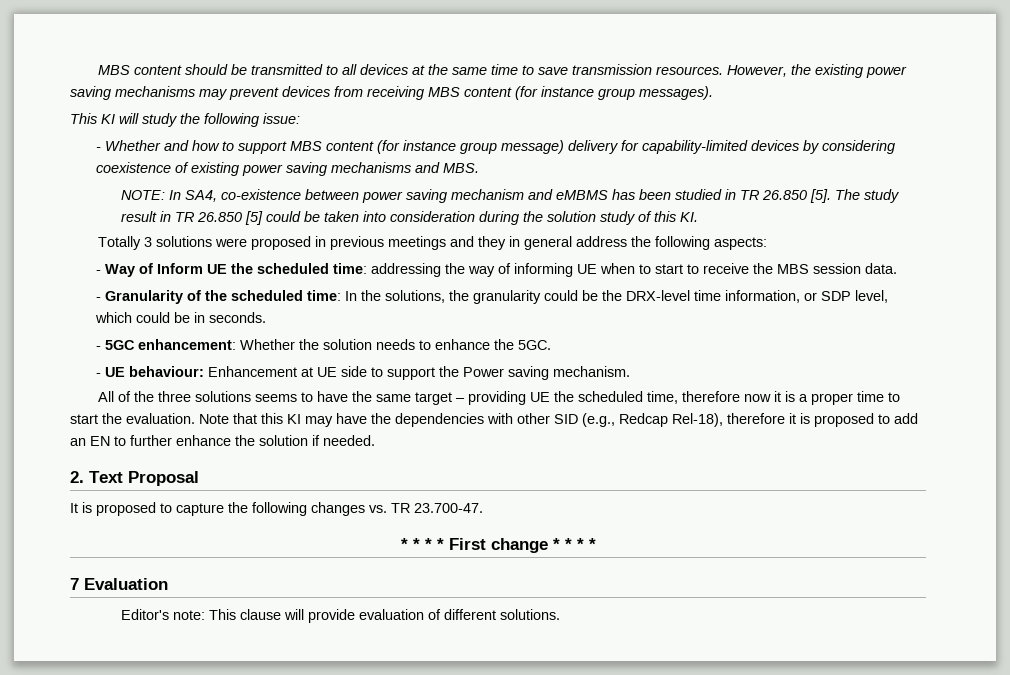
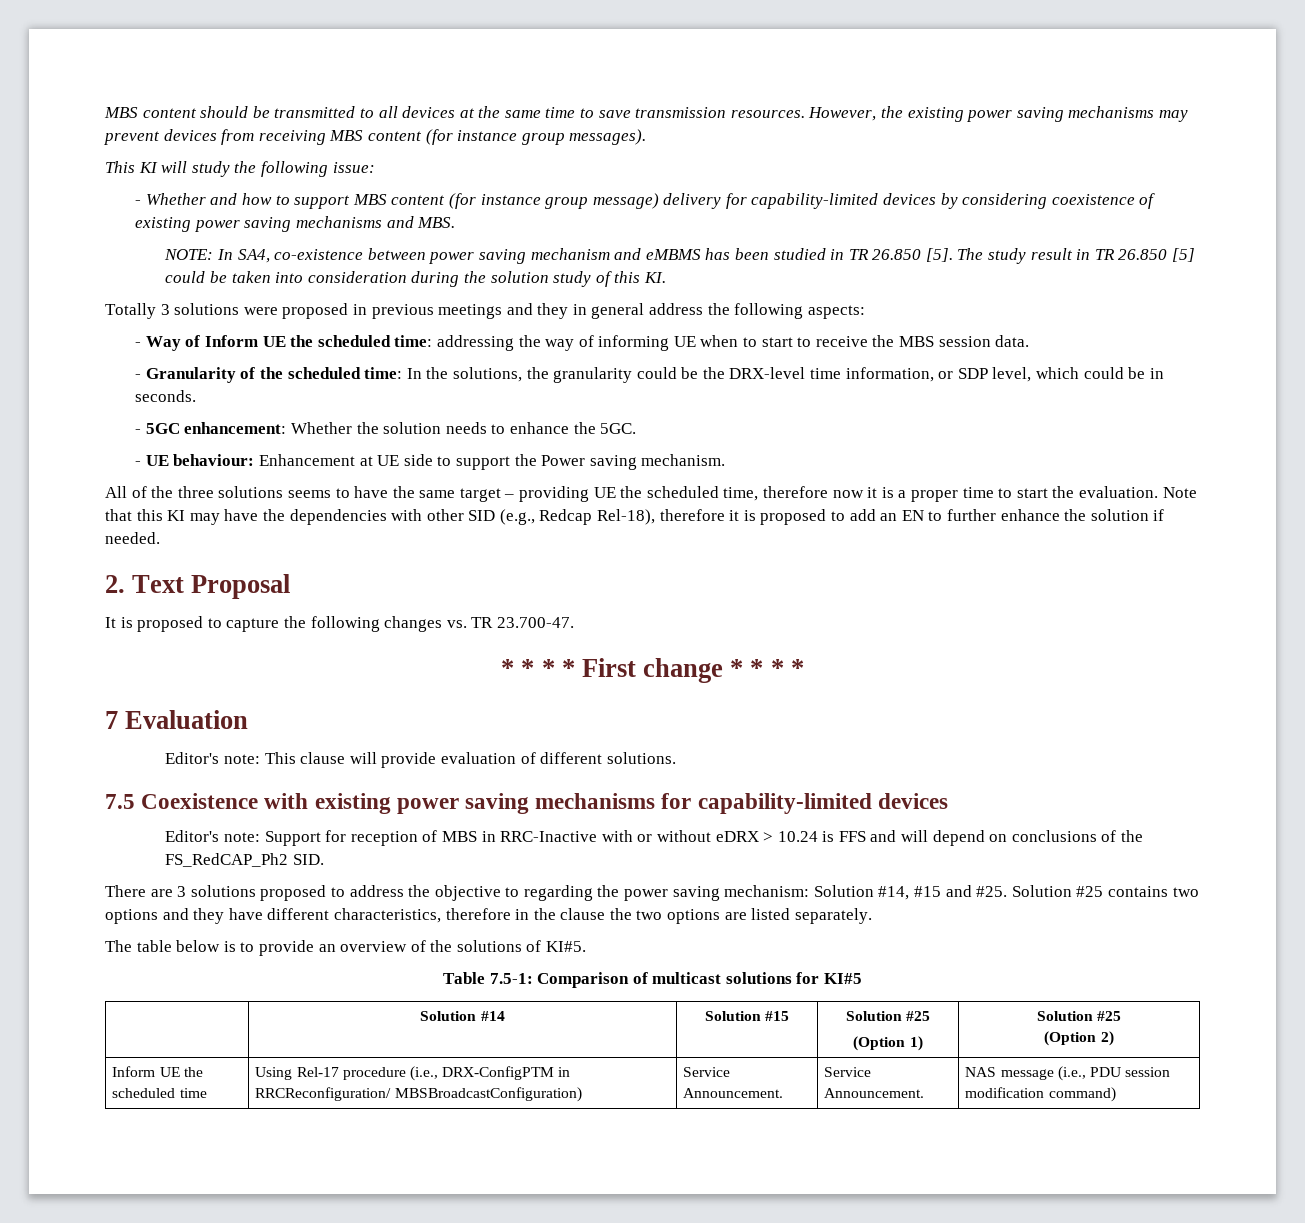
(561, 614) none -> [105,793,948,814] [165,830,1144,846] [165,853,325,867] [105,885,1199,901] [105,908,872,924] [105,940,587,956] [442,972,863,988] [420,1011,505,1021] [704,1011,790,1021] [845,1011,931,1021] [853,1036,923,1051] [1036,1011,1122,1021] [1044,1031,1114,1046] [112,1066,203,1077] [112,1088,207,1098] [255,1066,571,1081] [255,1087,582,1102] [683,1067,731,1077] [683,1088,784,1098] [824,1067,872,1077] [824,1088,925,1098] [965,1066,1171,1081] [965,1087,1116,1102] // 7.5 Coexistence with existing power saving mechanisms for capability-limited devices // Editor's note: Support for reception of MBS in RRC-Inactive with or without eDRX > 10.24 is FFS and will depend on conclusions of the FS_RedCAP_Ph2 SID. // There are 3 solutions proposed to address the objective to regarding the power saving mechanism: Solution #14, #15 and #25. Solution #25 contains two options and they have different characteristics, therefore in the clause the two options are listed separately. // The table below is to provide an overview of the solutions of KI#5. // Table 7.5-1: Comparison of multicast solutions for KI#5 // | Solution #14 | Solution #15 | Solution #25 // (Option 1) | Solution #25 // (Option 2) // Inform UE the scheduled time | Using Rel-17 procedure (i.e., DRX-ConfigPTM in RRCReconfiguration/ MBSBroadcastConfiguration) | Service Announcement. | Service Announcement. | NAS message (i.e., PDU session modification command)

